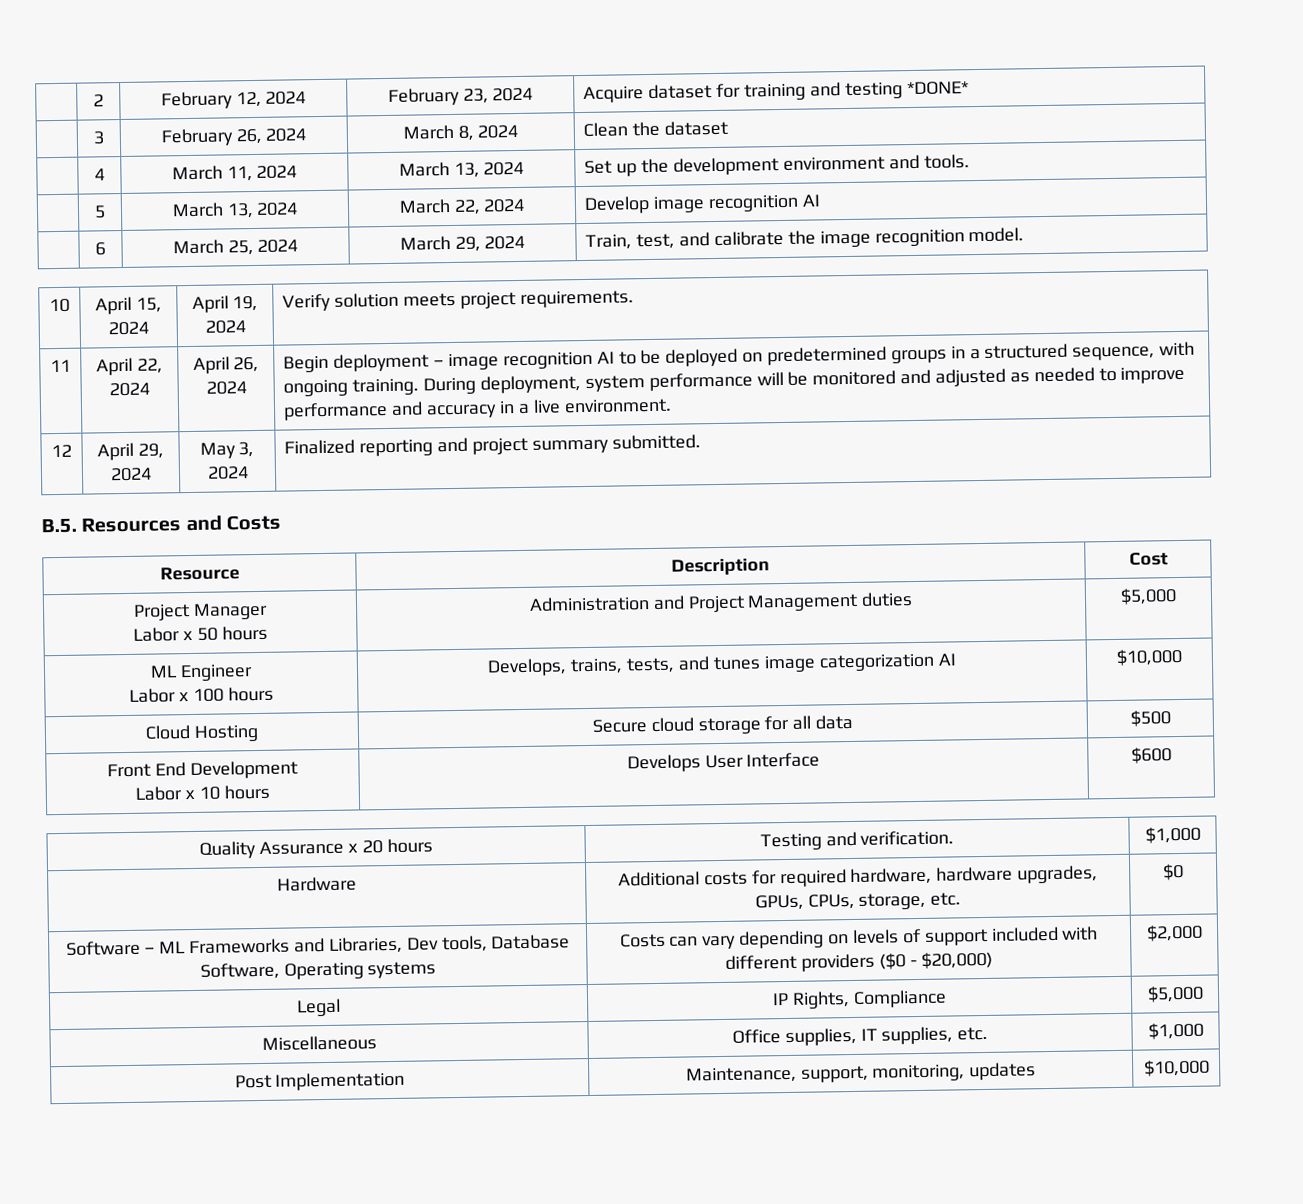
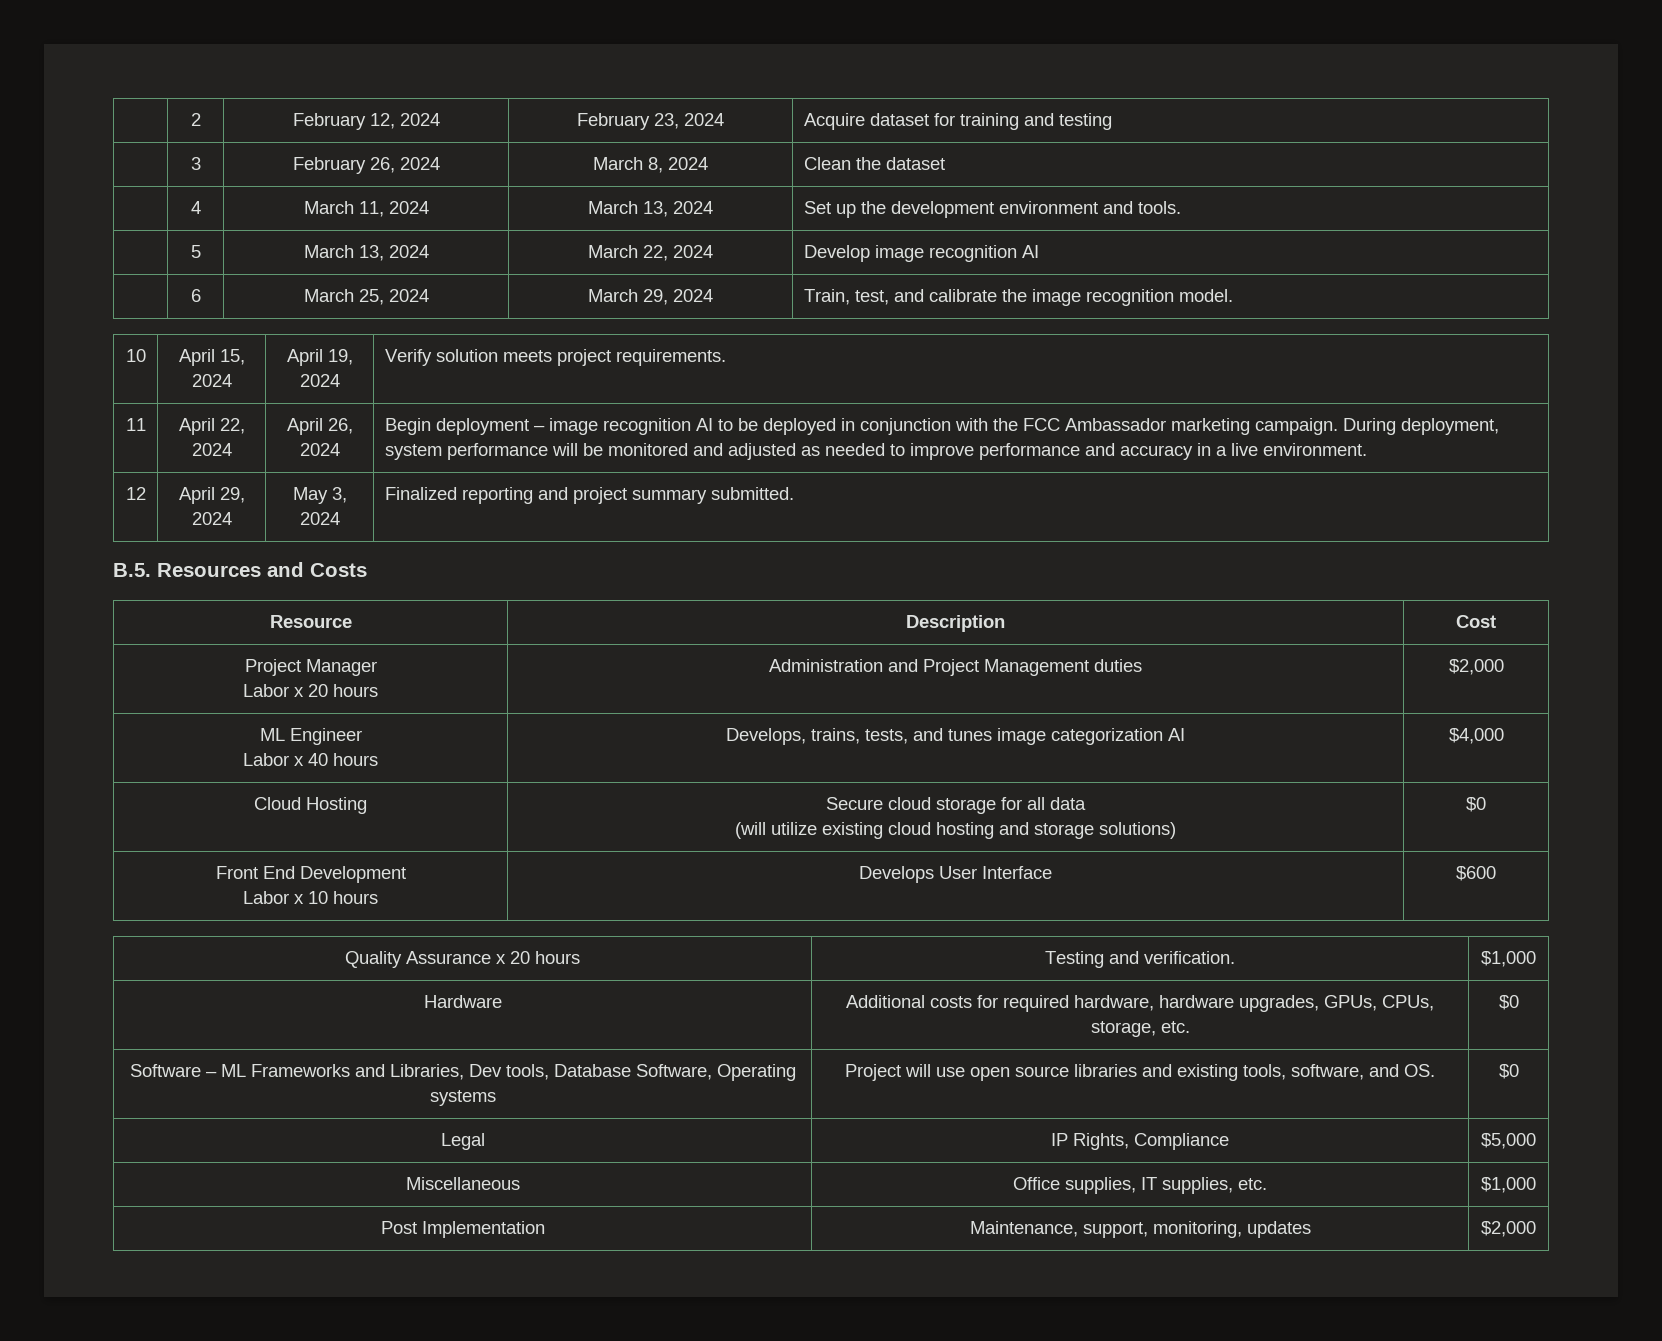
[906,81,969,96] *DONE* -> (1112, 121) none
[742,341,1196,366] [283,378,420,397] on predetermined groups in a structured sequence, with ongoing training. -> [840,418,1338,435] in conjunction with the FCC Ambassador marketing campaign.
[196,627,218,641] 50 -> [308,684,328,697] 20
[1120,588,1177,605] $5,000 -> [1448,659,1504,675] $2,000
[192,688,224,702] 100 -> [308,753,328,766] 40
[1116,648,1183,666] $10,000 -> [1448,728,1504,744] $4,000
[1129,710,1171,727] | $500 -> [735,822,1176,839] [1466,797,1486,812] // (will utilize existing cloud hosting and storage solutions) | $0
[619,926,1099,950] [725,951,993,972] [1145,924,1203,942] Costs can vary depending on levels of support included with different providers ($0 - $20,000) | $2,000 -> [845,1064,1435,1081] [1498,1064,1519,1079] Project will use open source libraries and existing tools, software, and OS. | $0
[1143,1059,1210,1077] $10,000 -> [1481,1221,1536,1237] $2,000

